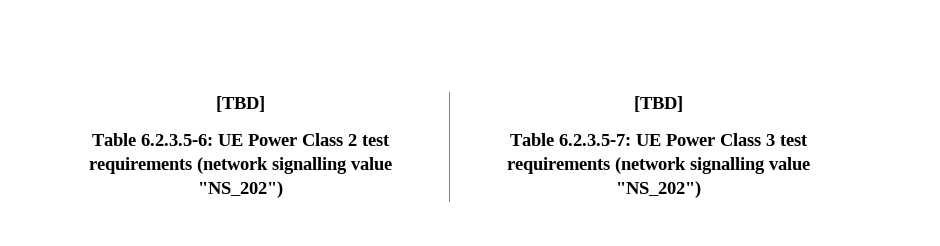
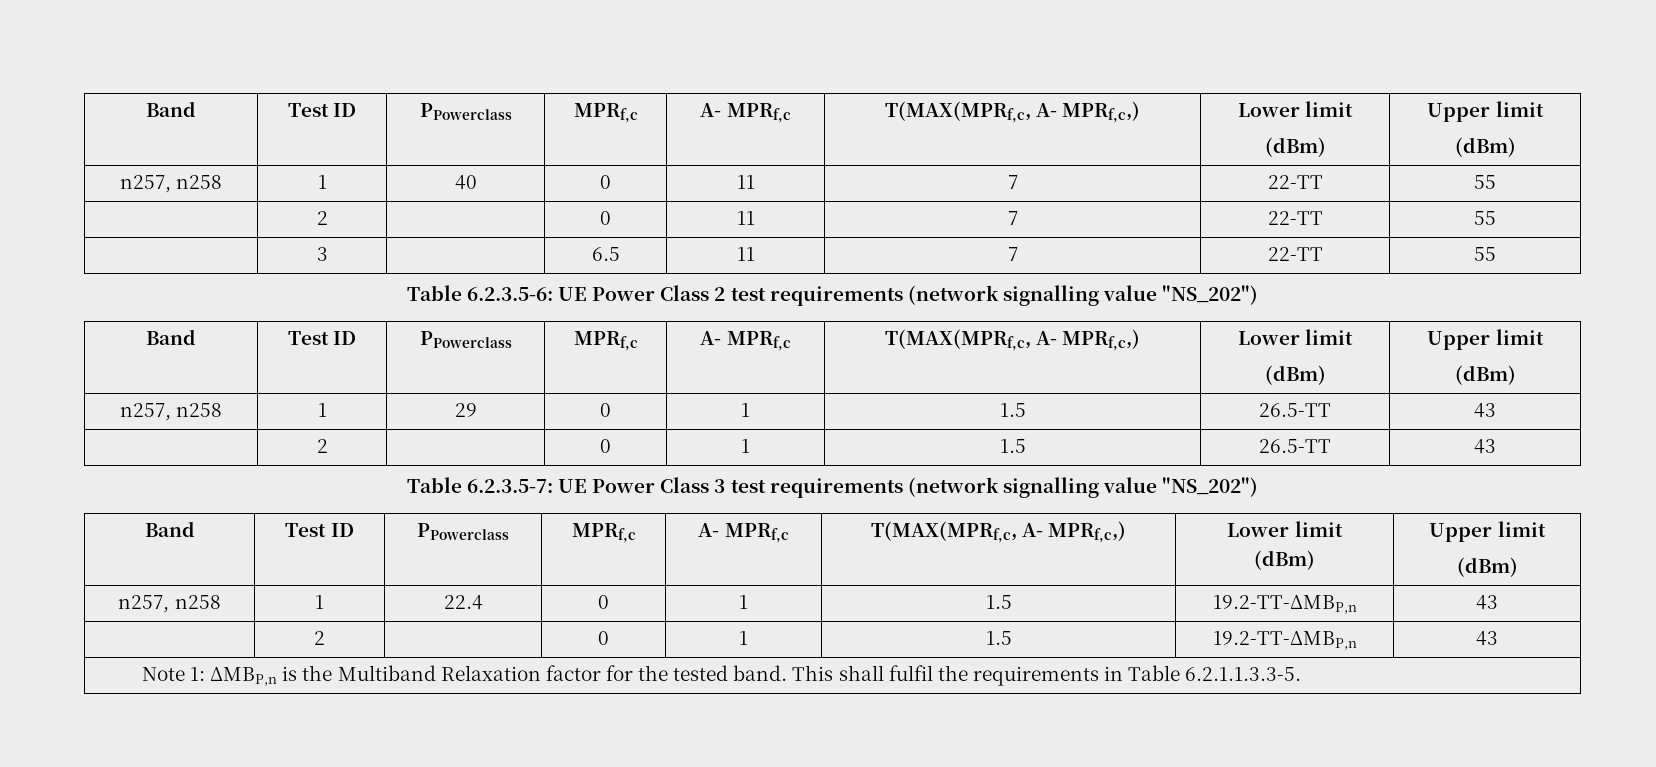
[215,96,265,112] [TBD] -> [146,101,196,117] [287,103,357,117] [419,103,512,120] [573,103,638,123] [700,103,791,123] [884,101,1141,123] [1237,101,1354,117] [1264,137,1326,157] [1427,101,1544,122] [1454,137,1516,157] [119,175,223,193] [317,175,327,189] [454,175,477,190] [600,175,611,189] [736,175,755,189] [1007,175,1018,189] [1267,175,1323,189] [1474,175,1496,189] [316,211,328,225] [600,211,611,225] [736,211,755,225] [1007,211,1018,225] [1267,211,1323,225] [1474,211,1496,225] [316,247,328,261] [591,247,620,261] [736,247,755,261] [1007,247,1018,261] [1267,247,1323,261] [1474,247,1496,261] Band | Test ID | PPowerclass | MPRf,c | A- MPRf,c | T(MAX(MPRf,c, A- MPRf,c,) | Lower limit // (dBm) | Upper limit // (dBm) // n257, n258 | 1 | 40 | 0 | 11 | 7 | 22-TT | 55 // | 2 | | 0 | 11 | 7 | 22-TT | 55 // | 3 | | 6.5 | 11 | 7 | 22-TT | 55
[633,96,683,112] // [TBD] -> [146,329,196,345] [287,331,357,345] [419,331,512,348] [573,331,638,351] [700,331,791,351] [884,329,1141,351] [1237,329,1354,345] [1264,365,1326,385] [1427,329,1544,350] [1454,365,1516,385] [119,403,223,421] [317,403,327,417] [454,403,477,417] [600,403,611,417] [741,403,750,417] [999,403,1026,417] [1259,403,1331,417] [1474,403,1496,418] [316,439,328,453] [600,439,611,453] [741,439,750,453] [999,439,1026,453] [1259,439,1331,453] [1474,439,1496,454] // Band | Test ID | PPowerclass | MPRf,c | A- MPRf,c | T(MAX(MPRf,c, A- MPRf,c,) | Lower limit // (dBm) | Upper limit // (dBm) // n257, n258 | 1 | 29 | 0 | 1 | 1.5 | 26.5-TT | 43 // | 2 | | 0 | 1 | 1.5 | 26.5-TT | 43
(701, 189) none -> [144,521,195,537] [285,523,354,537] [417,523,509,540] [571,523,636,543] [698,523,789,543] [870,521,1127,543] [1227,521,1343,537] [1254,550,1315,570] [1429,521,1546,542] [1456,557,1518,577] [118,595,221,613] [315,595,324,609] [443,595,483,610] [598,595,609,609] [739,595,748,609] [985,595,1012,609] [1212,595,1357,614] [1476,595,1498,610] [314,631,325,645] [598,631,609,645] [739,631,748,645] [985,631,1012,645] [1212,631,1357,650] [1476,631,1498,646] [141,665,1302,686] // Band | Test ID | PPowerclass | MPRf,c | A- MPRf,c | T(MAX(MPRf,c, A- MPRf,c,) | Lower limit // (dBm) | Upper limit // (dBm) // n257, n258 | 1 | 22.4 | 0 | 1 | 1.5 | 19.2-TT-ΔMBP,n | 43 // | 2 | | 0 | 1 | 1.5 | 19.2-TT-ΔMBP,n | 43 // Note 1: ΔMBP,n is the Multiband Relaxation factor for the tested band. This shall fulfil the requirements in Table 6.2.1.1.3.3-5.

